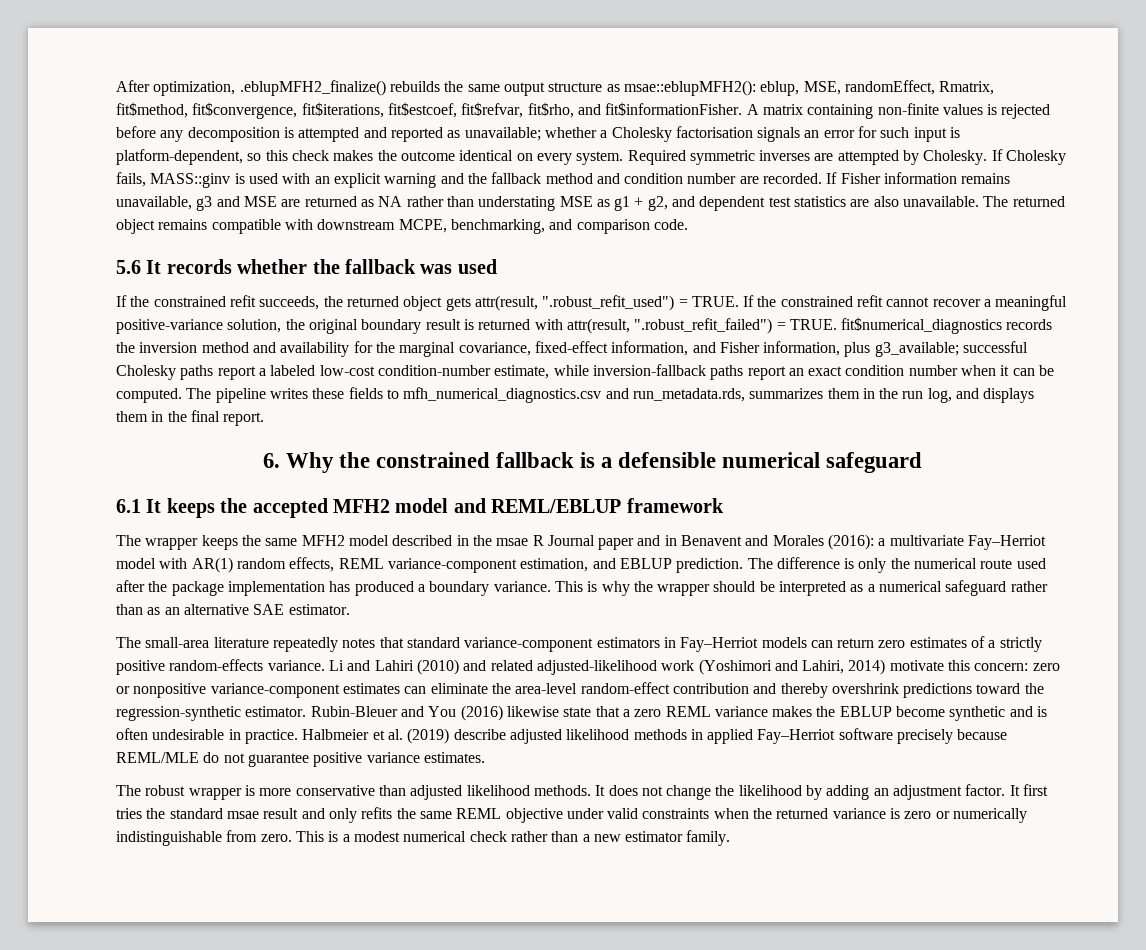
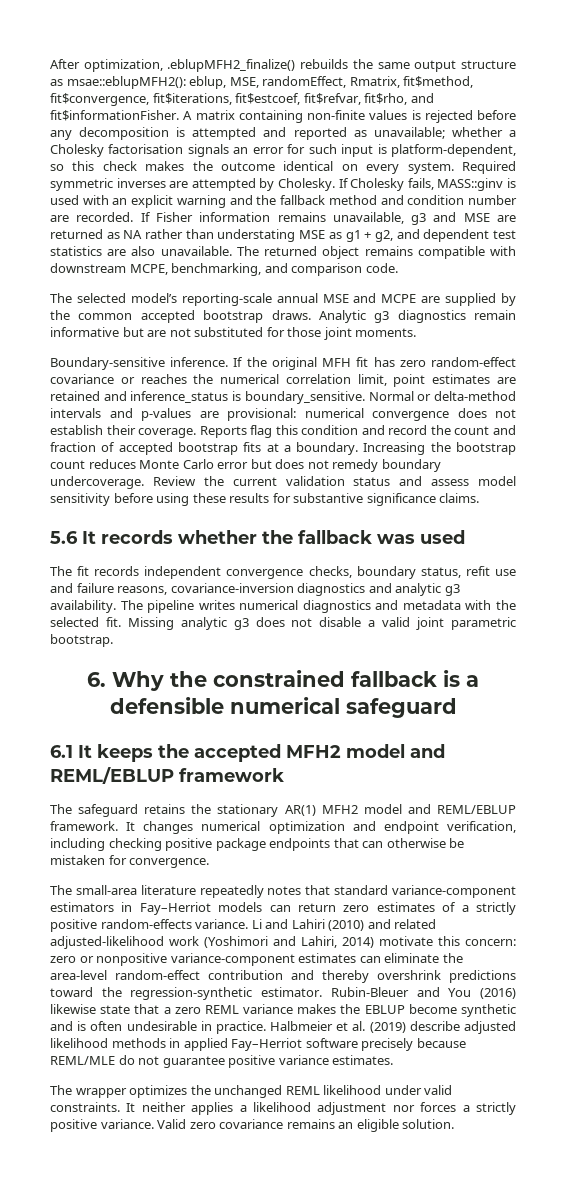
(688, 224) none -> [50,293,516,306] [50,310,516,323] [50,327,417,340] [50,357,516,370] [50,374,516,387] [50,391,516,404] [50,408,516,421] [50,425,516,438] [50,442,516,455] [50,459,441,472] [50,476,516,489] [50,493,480,506] // The selected model’s reporting-scale annual MSE and MCPE are supplied by the common accepted bootstrap draws. Analytic g3 diagnostics remain informative but are not substituted for those joint moments. // Boundary-sensitive inference. If the original MFH fit has zero random-effect covariance or reaches the numerical correlation limit, point estimates are retained and inference_status is boundary_sensitive. Normal or delta-method intervals and p-values are provisional: numerical convergence does not establish their coverage. Reports flag this condition and record the count and fraction of accepted bootstrap fits at a boundary. Increasing the bootstrap count reduces Monte Carlo error but does not remedy boundary undercoverage. Review the current validation status and assess model sensitivity before using these results for substantive significance claims.
[116,295,1068,311] [116,317,1053,334] [116,341,1029,357] [116,364,1055,380] [116,387,1035,403] [116,410,265,426] If the constrained refit succeeds, the returned object gets attr(result, ".robust_refit_used") = TRUE. If the constrained refit cannot recover a meaningful positive-variance solution, the original boundary result is returned with attr(result, ".robust_refit_failed") = TRUE. fit$numerical_diagnostics records the inversion method and availability for the marginal covariance, fixed-effect information, and Fisher information, plus g3_available; successful Cholesky paths report a labeled low-cost condition-number estimate, while inversion-fallback paths report an exact condition number when it can be computed. The pipeline writes these fields to mfh_numerical_diagnostics.csv and run_metadata.rds, summarizes them in the run log, and displays them in the final report. -> [50,566,516,579] [50,583,460,596] [50,600,516,613] [50,617,517,630] [50,634,113,647] The fit records independent convergence checks, boundary status, refit use and failure reasons, covariance-inversion diagnostics and analytic g3 availability. The pipeline writes numerical diagnostics and metadata with the selected fit. Missing analytic g3 does not disable a valid joint parametric bootstrap.
[145,534,1047,550] [116,557,1046,573] [116,580,1048,596] [116,604,350,615] wrapper keeps the same MFH2 model described in the msae R Journal paper and in Benavent and Morales (2016): a multivariate Fay–Herriot model with AR(1) random effects, REML variance-component estimation, and EBLUP prediction. The difference is only the numerical route used after the package implementation has produced a boundary variance. This is why the wrapper should be interpreted as a numerical safeguard rather than as an alternative SAE estimator. -> [78,804,516,817] [50,821,516,834] [50,838,465,851] [50,855,210,868] safeguard retains the stationary AR(1) MFH2 model and REML/EBLUP framework. It changes numerical optimization and endpoint verification, including checking positive package endpoints that can otherwise be mistaken for convergence.
[145,784,1049,800] [116,807,1028,823] [116,830,731,846] robust wrapper is more conservative than adjusted likelihood methods. It does not change the likelihood by adding an adjustment factor. It first tries the standard msae result and only refits the same REML objective under valid constraints when the returned variance is zero or numerically indistinguishable from zero. This is a modest numerical check rather than a new estimator family. -> [75,1085,453,1098] [50,1102,516,1115] [50,1119,455,1132] wrapper optimizes the unchanged REML likelihood under valid constraints. It neither applies a likelihood adjustment nor forces a strictly positive variance. Valid zero covariance remains an eligible solution.

